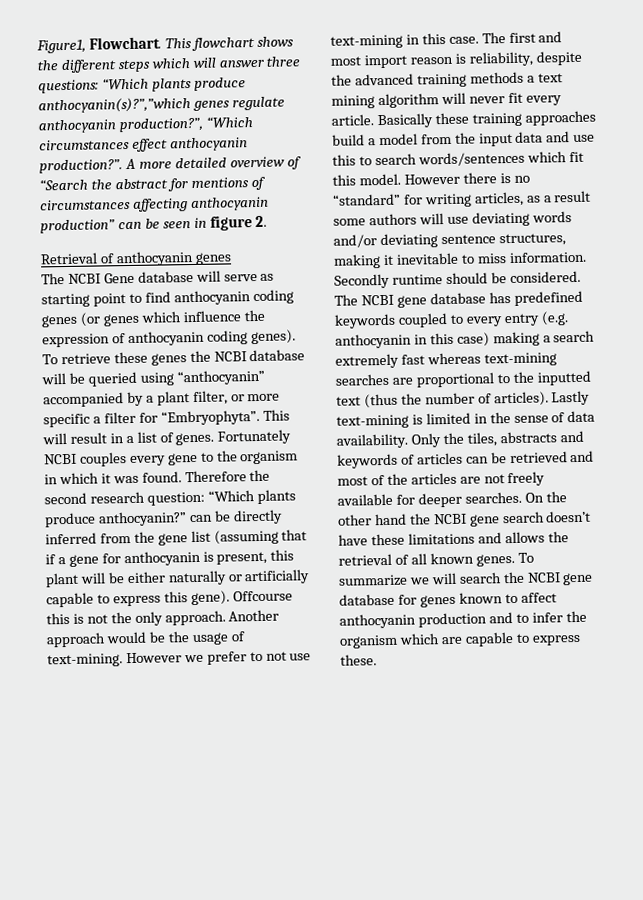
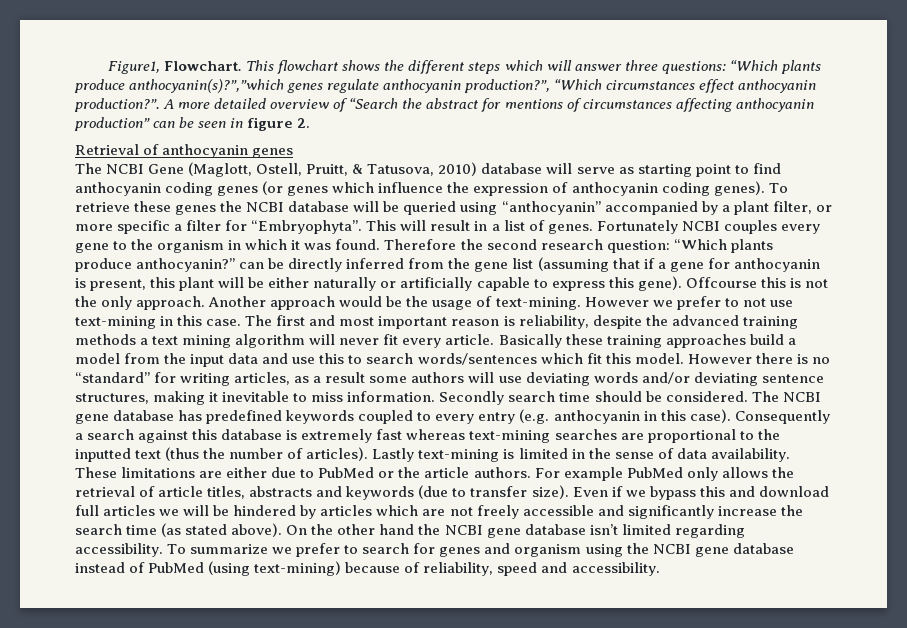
(135, 278) none -> [188,162,478,177] (Maglott, Ostell, Pruitt, & Tatusova, 2010)
[363,54,408,69] import -> [378,316,448,329] important
[391,274,443,285] runtime -> [508,391,591,402] search time
[456,330,596,347] case) making a search -> [689,409,830,424] [75,429,298,443] case). Consequently a search against this database is
[410,430,584,448] [337,450,595,469] [337,471,546,487] [337,491,522,508] Only the tiles, abstracts and keywords of articles can be retrieved and most of the articles are not freely available for deeper searches. -> [75,467,794,481] [75,485,829,500] [75,505,803,519] [75,523,283,537] These limitations are either due to PubMed or the article authors. For example PubMed only allows the retrieval of article titles, abstracts and keywords (due to transfer size). Even if we bypass this and download full articles we will be hindered by articles which are not freely accessible and significantly increase the search time (as stated above).
[501,510,592,524] [338,531,569,546] [338,552,534,567] [338,571,594,587] [339,592,557,608] [339,610,587,629] [339,632,581,649] [340,654,377,666] search doesn’t have these limitations and allows the retrieval of all known genes. To summarize we will search the NCBI gene database for genes known to affect anthocyanin production and to infer the organism which are capable to express these. -> [524,524,745,538] [75,543,794,557] [75,561,660,576] database isn’t limited regarding accessibility. To summarize we prefer to search for genes and organism using the NCBI gene database instead of PubMed (using text-mining) because of reliability, speed and accessibility.

